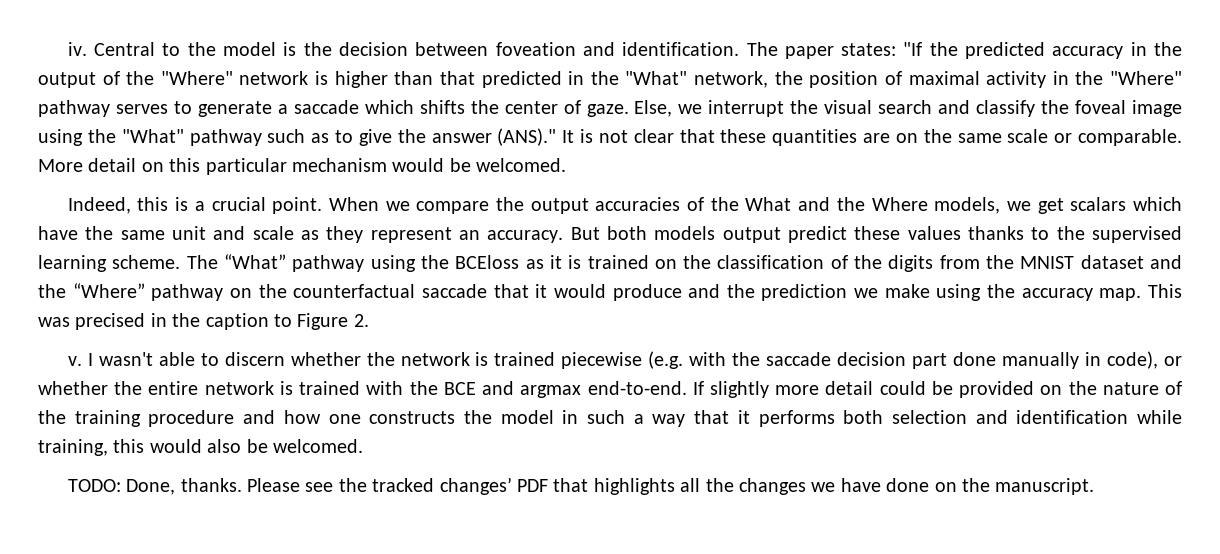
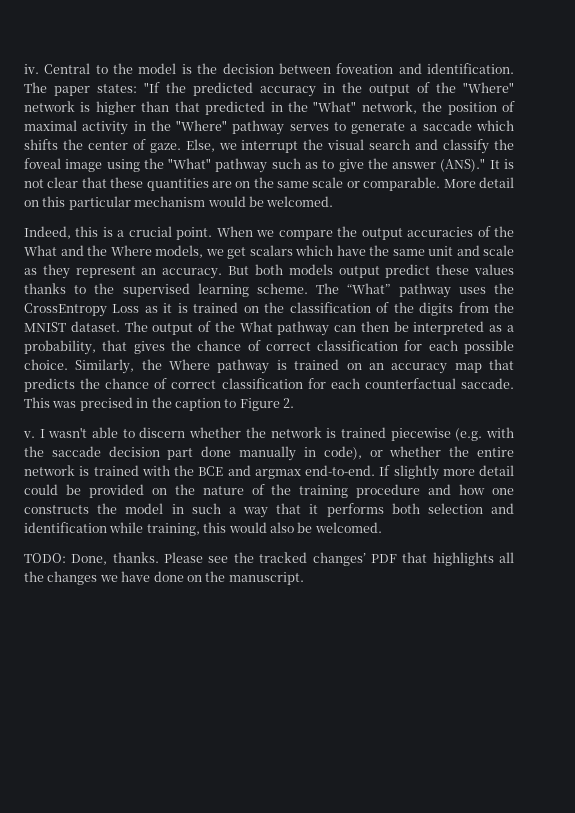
[370,255,520,272] using the BCEloss -> [458,283,514,294] [24,303,140,317] uses the CrossEntropy Loss
[1080,255,1183,269] [38,283,1142,301] dataset and the “Where” pathway on the counterfactual saccade that it would produce and the prediction we make using the accuracy map. -> [70,321,514,336] [24,340,515,355] [24,359,515,374] [24,378,514,392] dataset. The output of the What pathway can then be interpreted as a probability, that gives the chance of correct classification for each possible choice. Similarly, the Where pathway is trained on an accuracy map that predicts the chance of correct classification for each counterfactual saccade.

